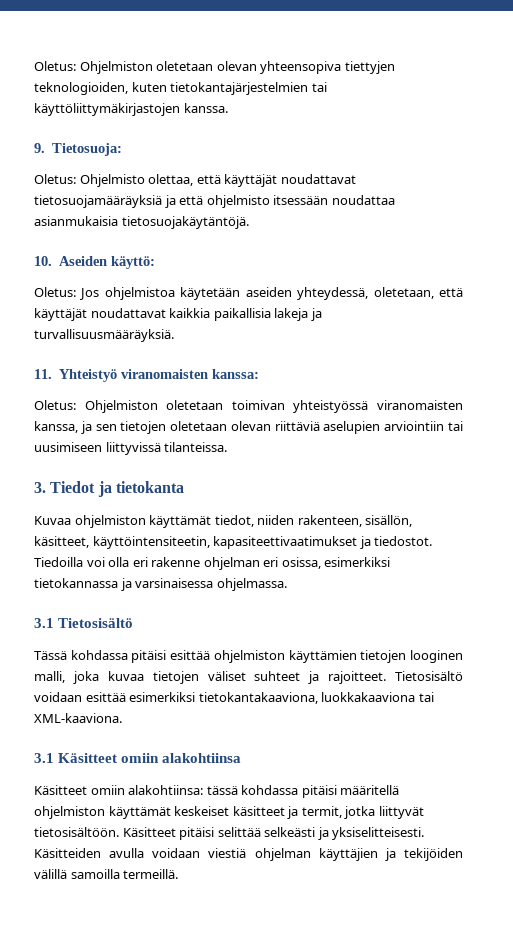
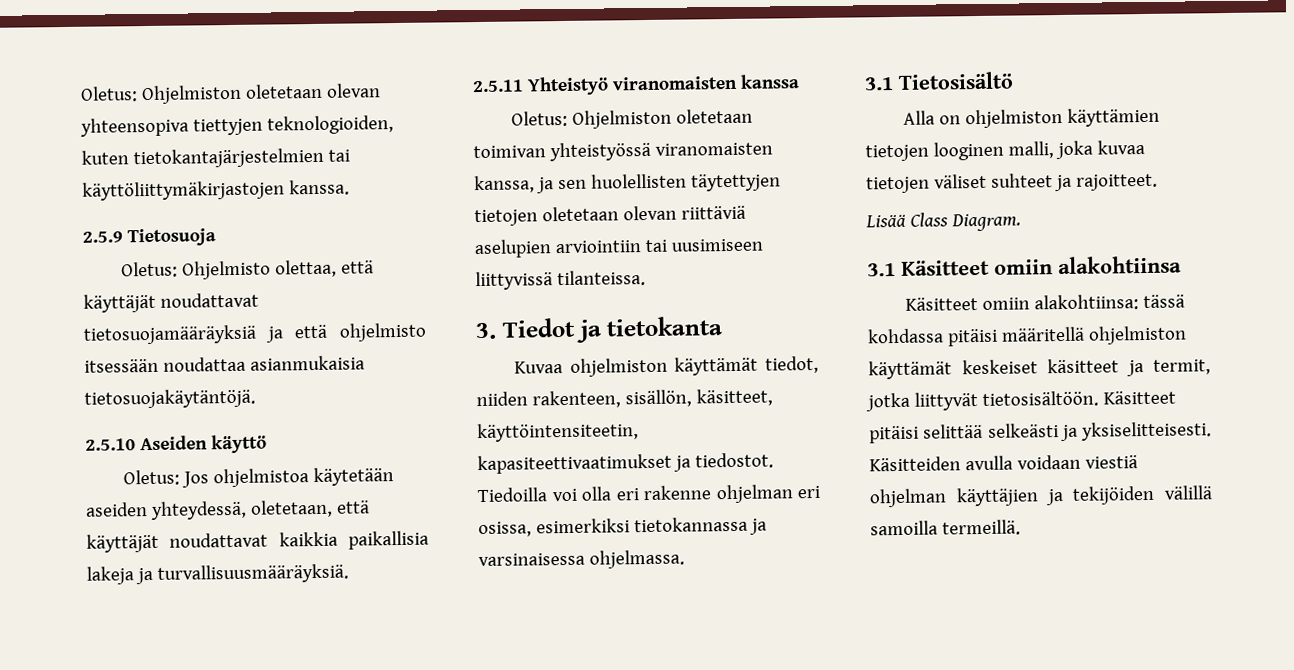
[34,143,123,156] 9. Tietosuoja: -> [82,228,216,247] 2.5.9 Tietosuoja
[34,256,155,269] 10. Aseiden käyttö: -> [85,434,267,454] 2.5.10 Aseiden käyttö
[34,369,52,379] 11. -> [472,79,524,93] 2.5.11
[211,369,259,379] kanssa: -> [740,74,800,89] kanssa
(117, 427) none -> [590,173,781,192] huolellisten täytettyjen
[34,650,211,663] Tässä kohdassa pitäisi esittää -> [903,110,962,125] Alla on
[395,671,463,681] [34,692,434,704] [34,713,122,723] Tietosisältö voidaan esittää esimerkiksi tietokantakaaviona, luokkakaaviona tai XML-kaaviona. -> [865,212,1021,232] // Lisää Class Diagram.

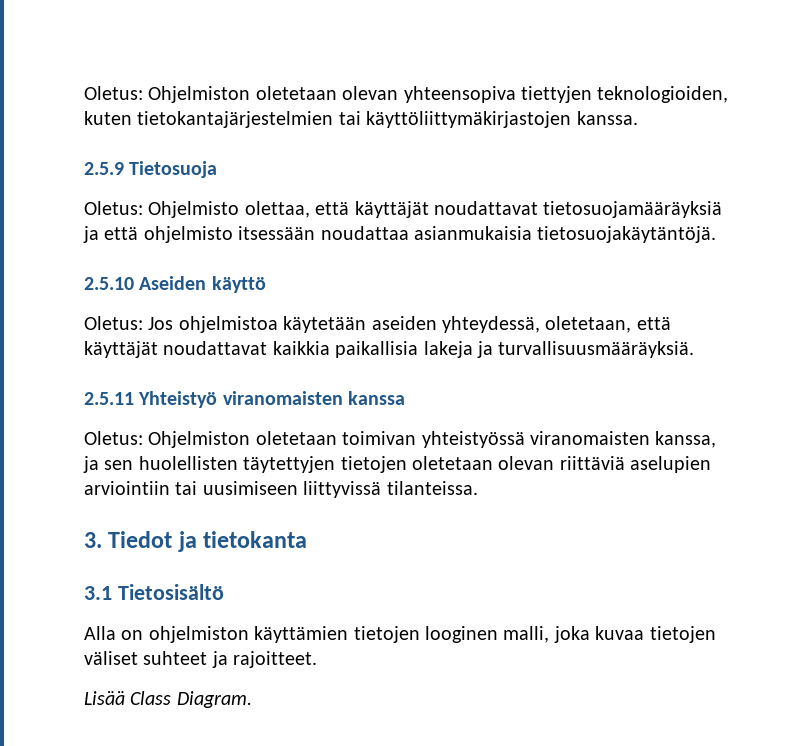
[514,355,819,377] [476,388,773,409] [477,422,639,443] [477,452,774,475] [477,484,820,504] [478,516,767,538] [478,549,685,569] // Kuvaa ohjelmiston käyttämät tiedot, niiden rakenteen, sisällön, käsitteet, käyttöintensiteetin, kapasiteettivaatimukset ja tiedostot. Tiedoilla voi olla eri rakenne ohjelman eri osissa, esimerkiksi tietokannassa ja varsinaisessa ohjelmassa. -> (308, 539) none
[867,255,1182,277] [905,294,1186,311] [867,325,1187,347] [868,358,1211,380] [865,390,1176,412] [869,421,1212,444] [869,454,1138,472] [869,485,1213,508] [870,519,1021,536] // 3.1 Käsitteet omiin alakohtiinsa // Käsitteet omiin alakohtiinsa: tässä kohdassa pitäisi määritellä ohjelmiston käyttämät keskeiset käsitteet ja termit, jotka liittyvät tietosisältöön. Käsitteet pitäisi selittää selkeästi ja yksiselitteisesti. Käsitteiden avulla voidaan viestiä ohjelman käyttäjien ja tekijöiden välillä samoilla termeillä. -> (252, 699) none

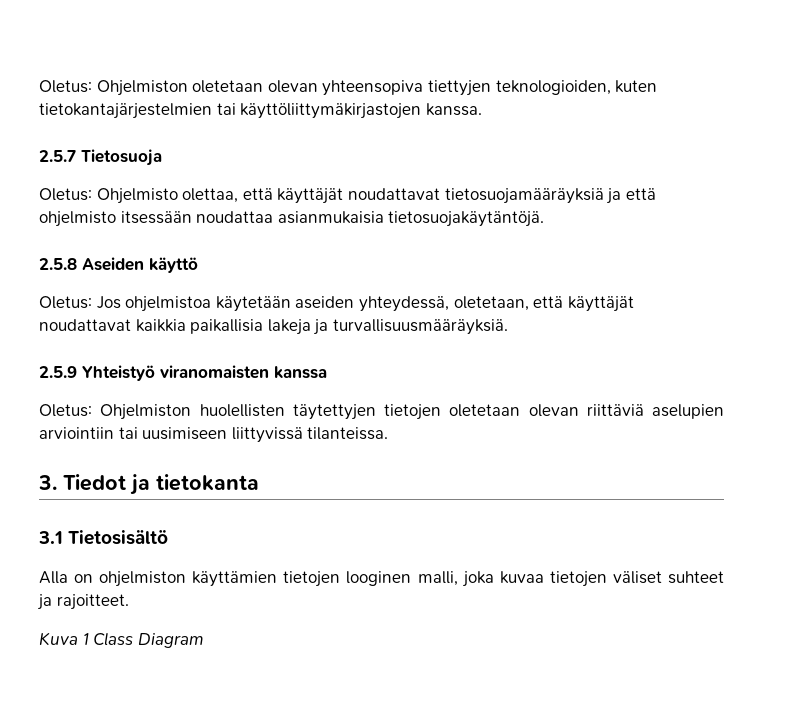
[84,162,124,175] 2.5.9 -> [39,150,76,162] 2.5.7
[84,277,134,290] 2.5.10 -> [39,258,77,270] 2.5.8
[84,392,134,405] 2.5.11 -> [39,366,77,378] 2.5.9
[255,431,717,448] [83,456,134,473] oletetaan toimivan yhteistyössä viranomaisten kanssa, ja sen -> (192, 412) none
[84,691,252,708] Lisää Class Diagram. -> [39,632,204,648] Kuva 1 Class Diagram

